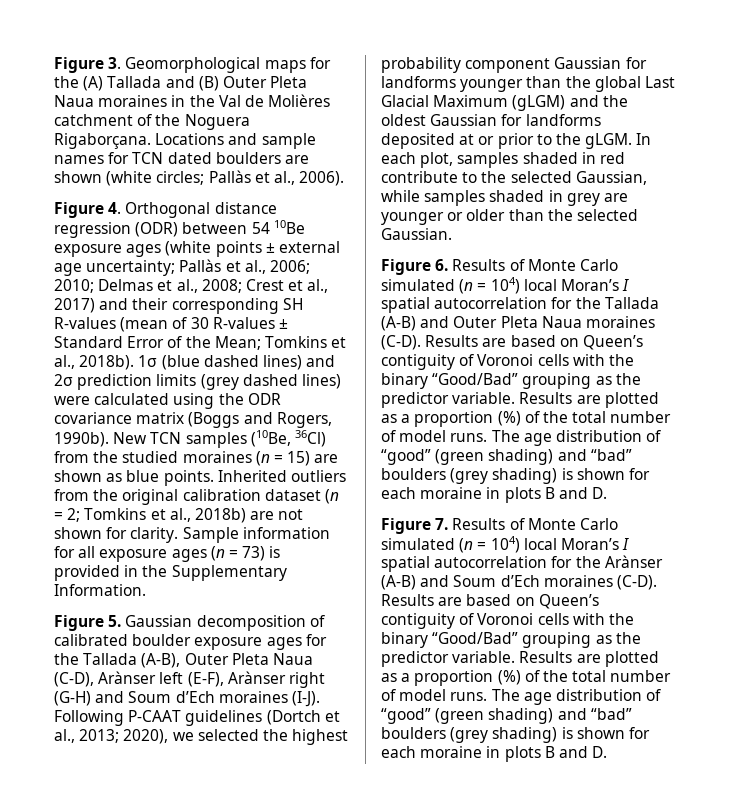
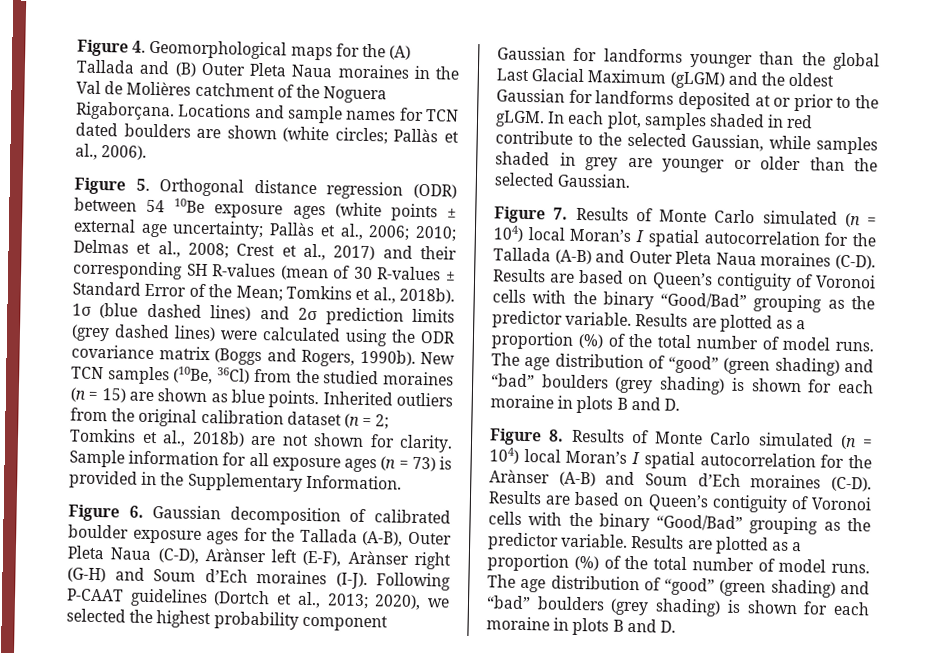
[54,57,122,73] Figure 3. -> [77,39,147,57] Figure 4.
[108,202,122,214] 4. -> [135,178,150,191] 5.
[108,615,122,627] 5. -> [128,505,144,518] 6.
[435,259,449,271] 6. -> [553,207,569,220] 7.
[435,518,449,530] 7. -> [549,429,565,442] 8.

